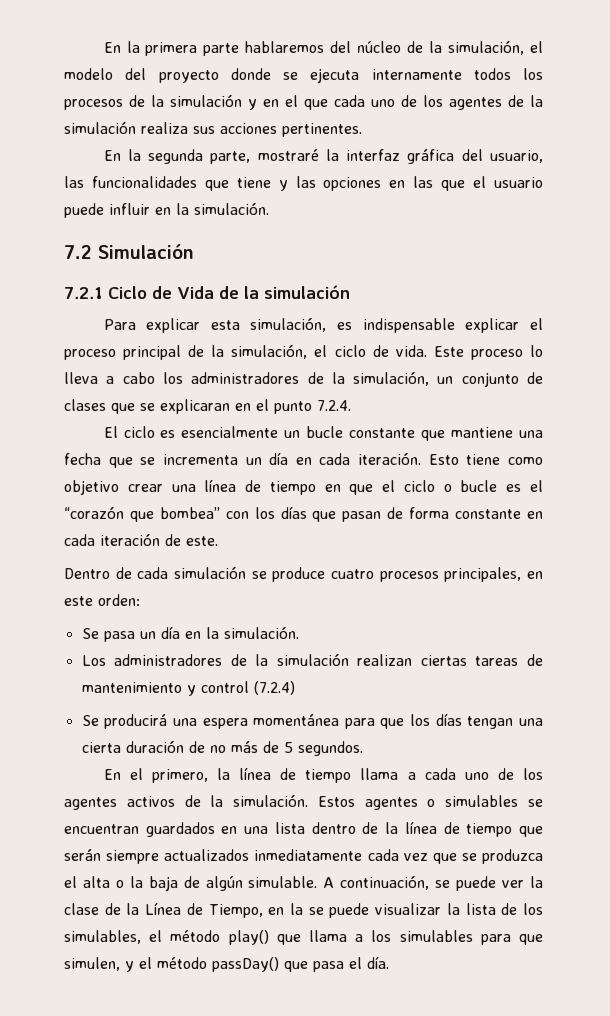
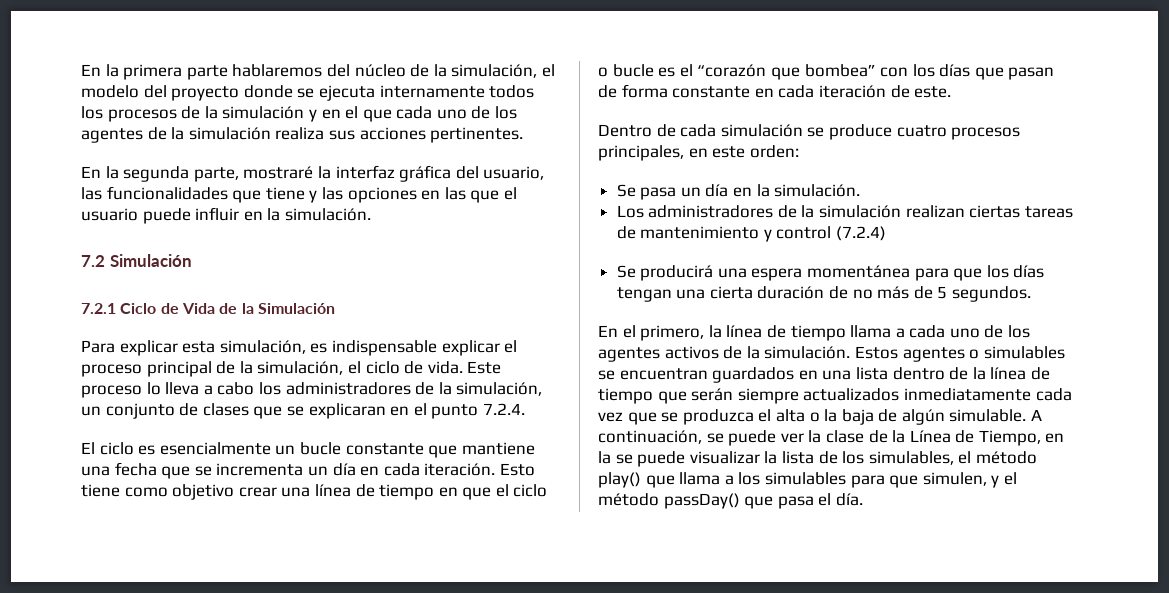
[264,285,350,299] simulación -> [257,303,335,314] Simulación

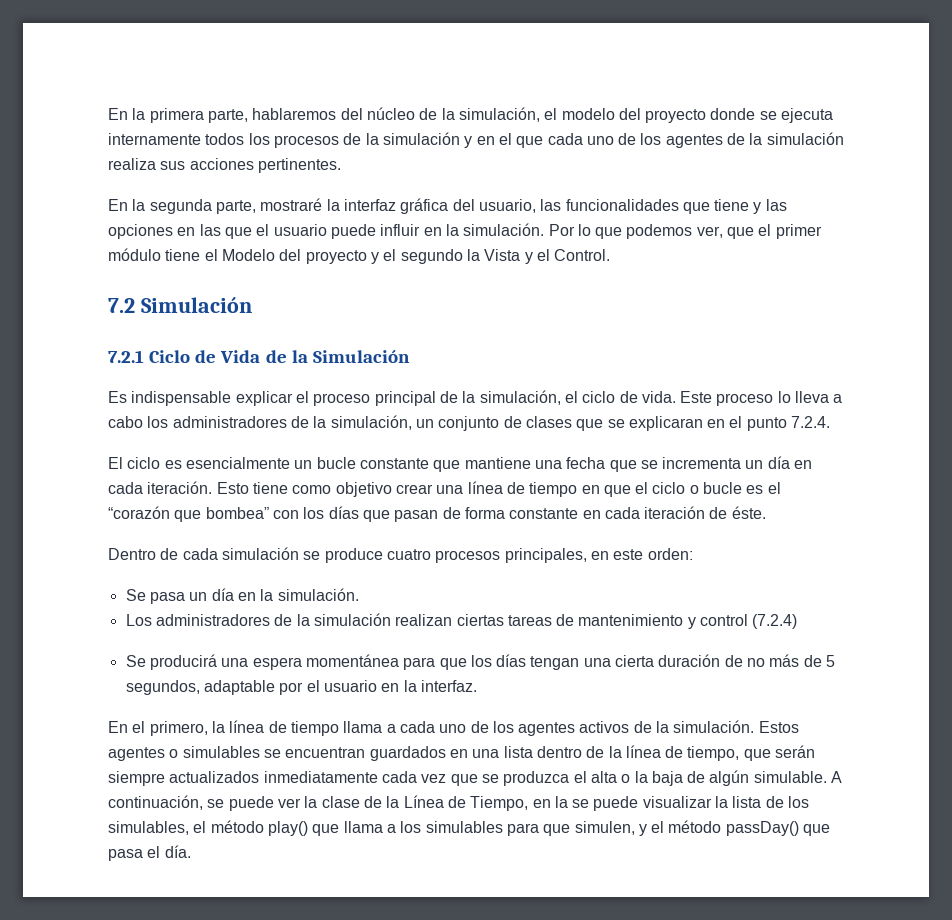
[186,65,228,80] parte -> [207,109,248,123] parte,
(371, 214) none -> [548,224,822,239] [108,248,611,264] Por lo que podemos ver, que el primer módulo tiene el Modelo del proyecto y el segundo la Vista y el Control.
[81,340,328,356] Para explicar esta simulación, es -> [108,391,127,403] Es
[914,86,952,98] este. -> [731,506,766,519] éste.
[952,286,1032,302] segundos. -> [125,680,477,695] segundos, adaptable por el usuario en la interfaz.
[598,388,653,404] tiempo -> [687,746,740,761] tiempo,

